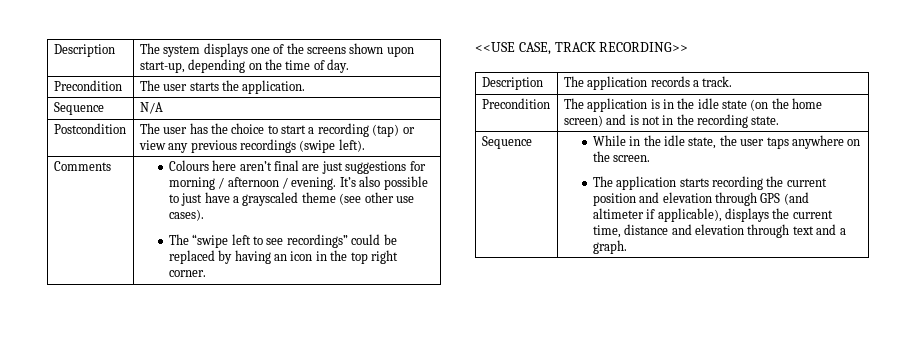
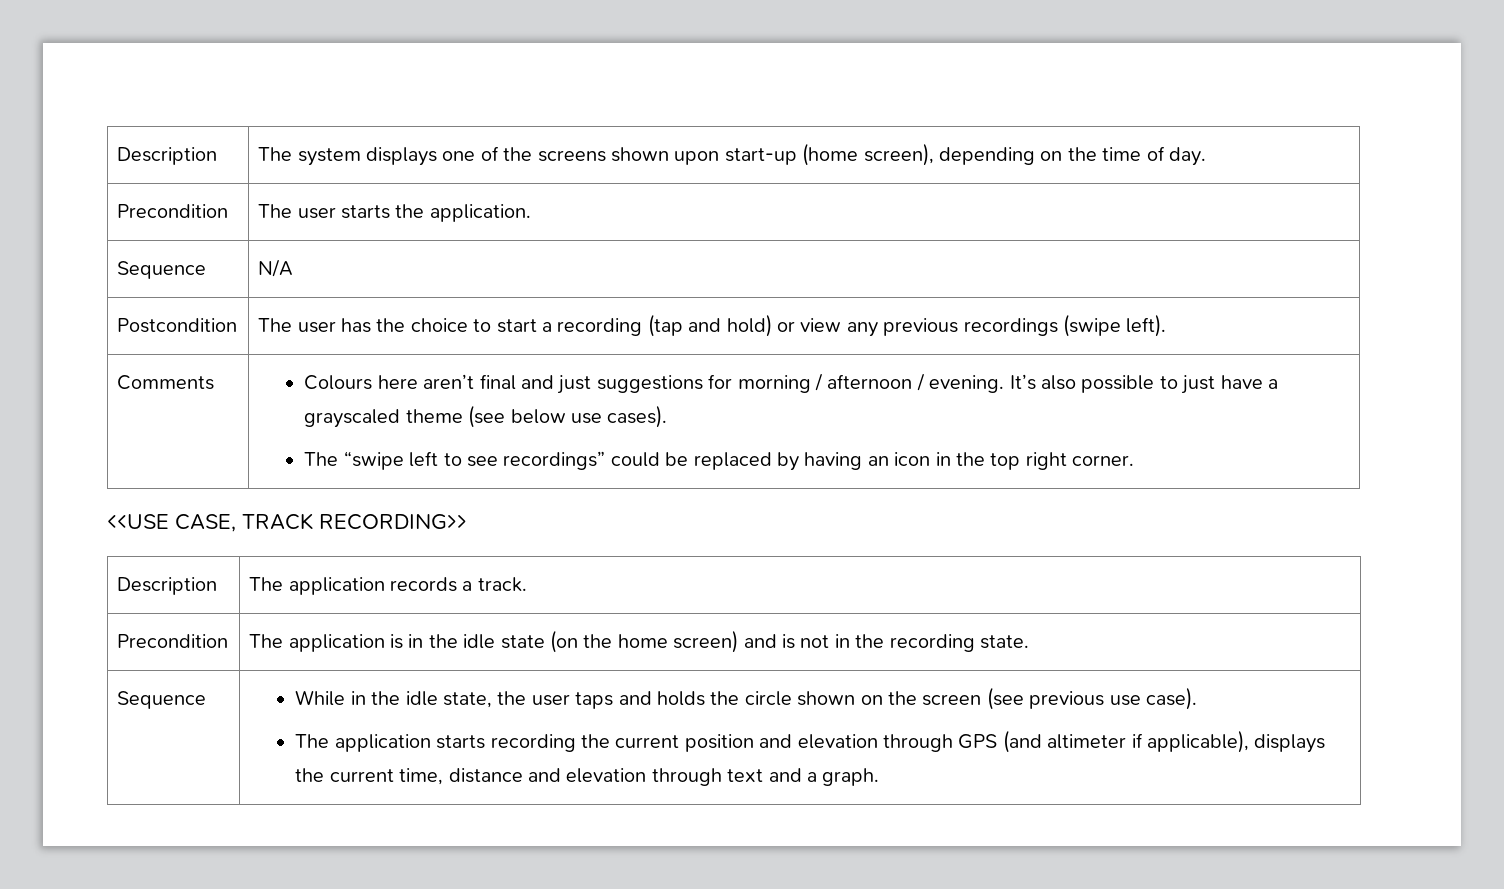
[139,61,185,73] start-up, -> [724,143,934,166] start-up (home screen),
[372,124,400,137] (tap) -> [647,314,772,337] (tap and hold)
[302,164,320,171] are -> [520,375,554,389] and
[364,192,394,203] other -> [510,409,566,424] below
[791,135,861,149] [592,151,651,162] anywhere on the screen. -> [618,687,1197,710] and holds the circle shown on the screen (see previous use case).

